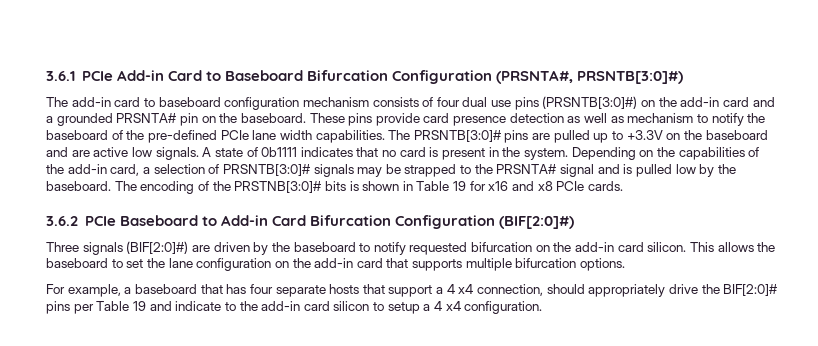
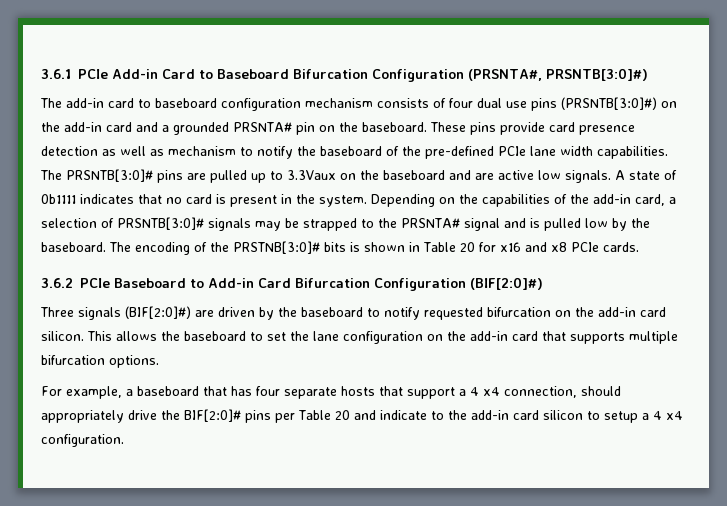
[626,130,663,140] +3.3V -> [287,170,336,180] 3.3Vaux
[453,181,467,191] 19 -> [460,242,475,252] 20
[132,301,146,311] 19 -> [335,410,350,420] 20

